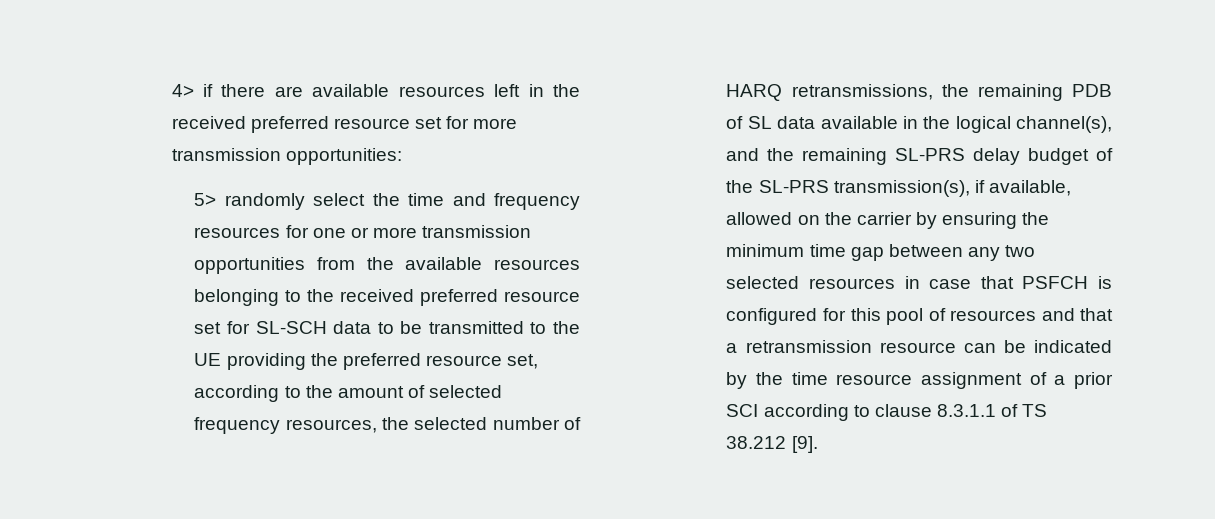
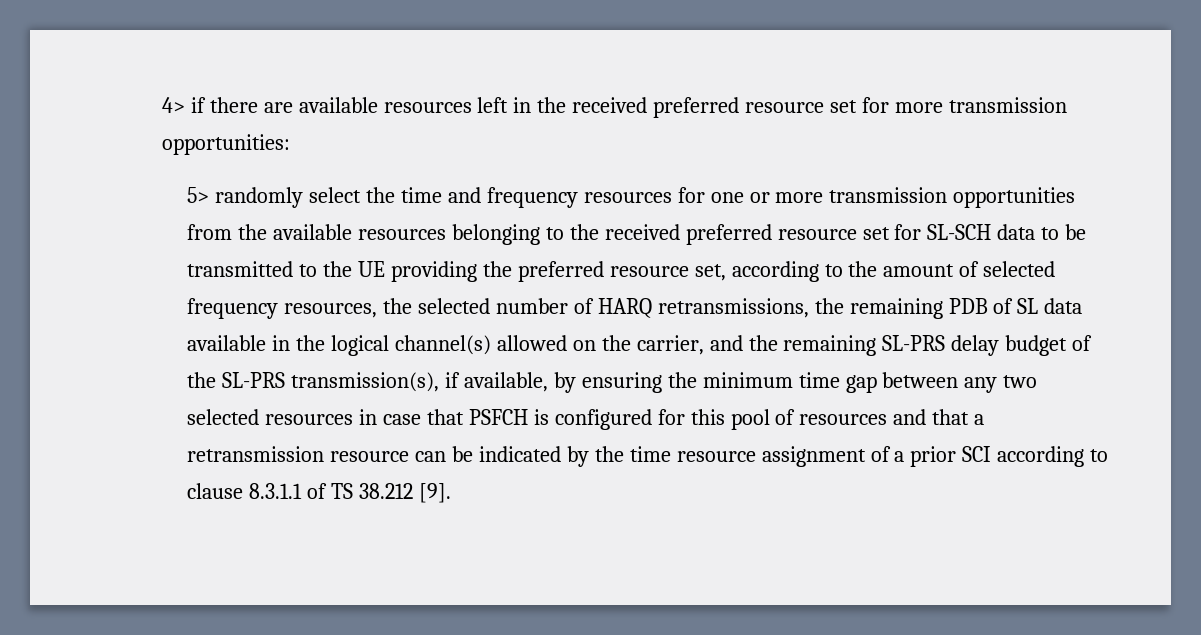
[1015,116,1112,133] channel(s), -> [394,335,704,355] channel(s) allowed on the carrier,
[726,212,912,225] allowed on the carrier -> (548, 382) none

